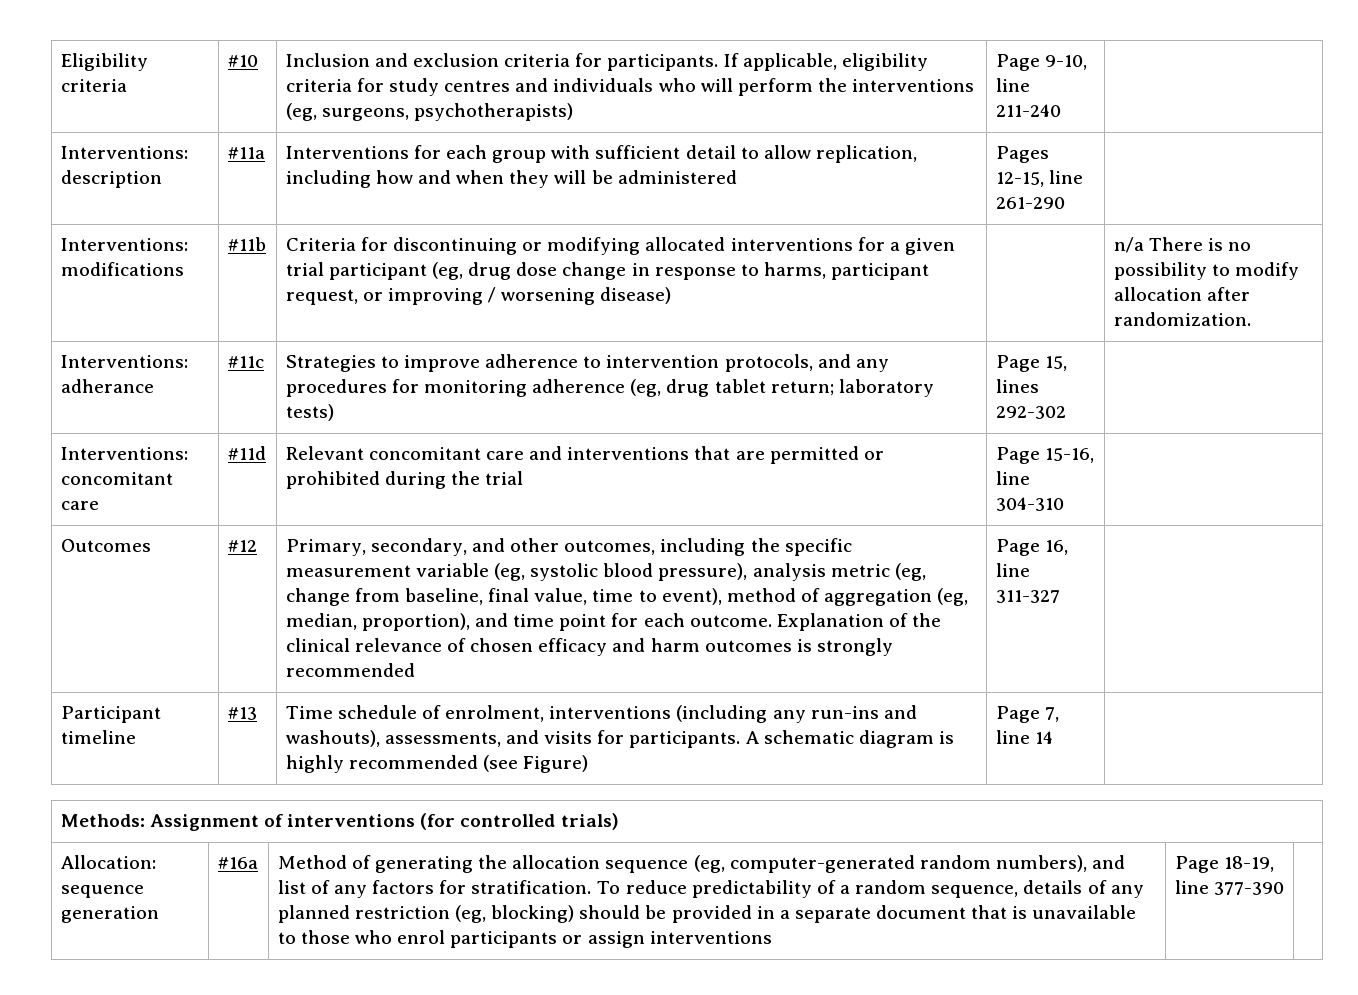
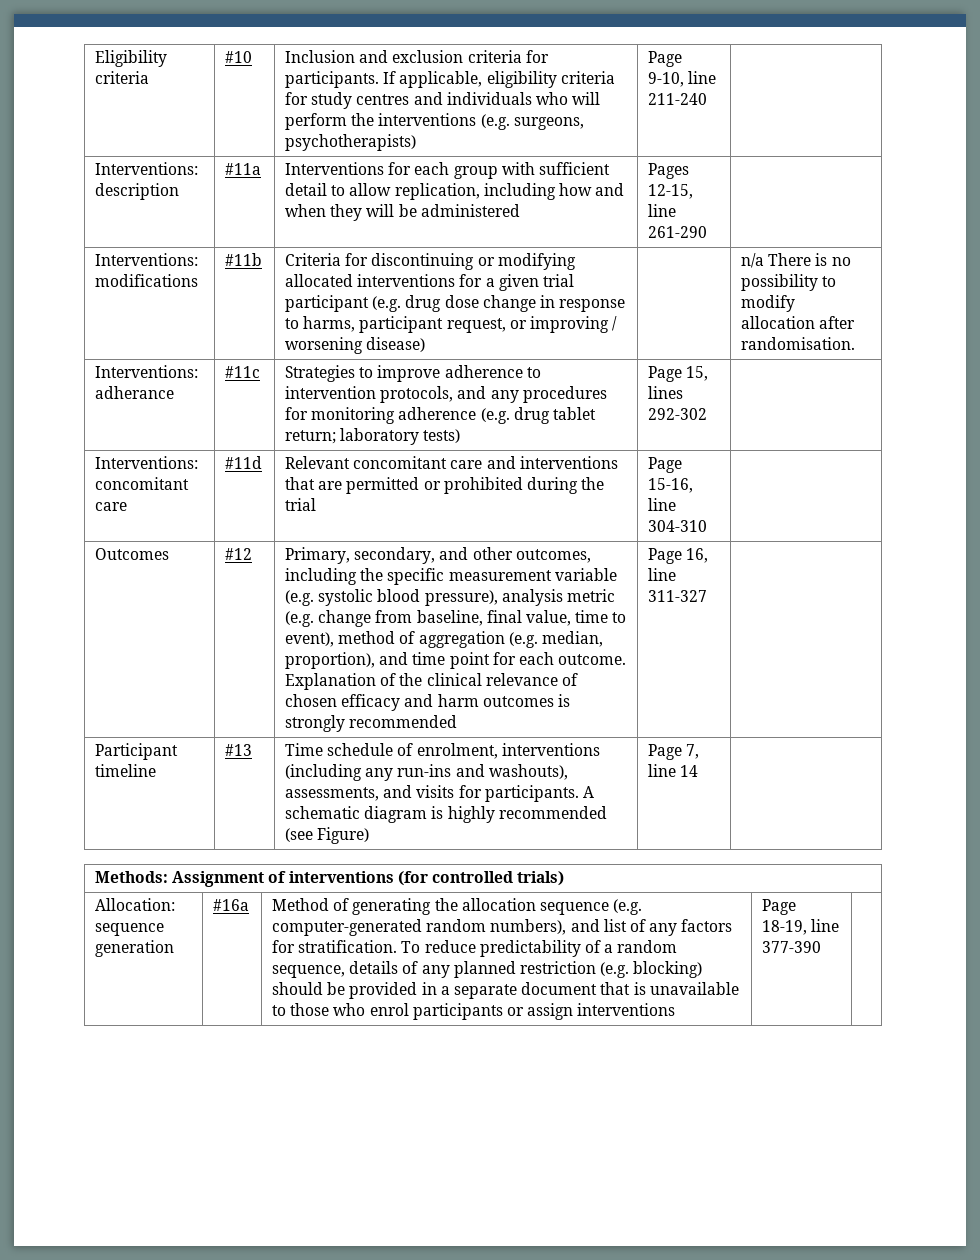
[285,103,317,121] (eg, -> [480,114,510,130] (e.g.
[431,262,463,280] (eg, -> [372,296,402,312] (e.g.
[1113,312,1251,326] randomization. -> [741,337,856,350] randomisation.
[630,379,662,397] (eg, -> [480,408,510,424] (e.g.
[493,563,525,581] (eg, -> [285,590,315,606] (e.g.
[894,563,926,581] (eg, -> [285,611,315,627] (e.g.
[937,588,969,606] (eg, -> [508,632,538,648] (e.g.
[693,855,725,873] (eg, -> [613,899,643,915] (e.g.
[454,905,486,923] (eg, -> [600,962,630,978] (e.g.

